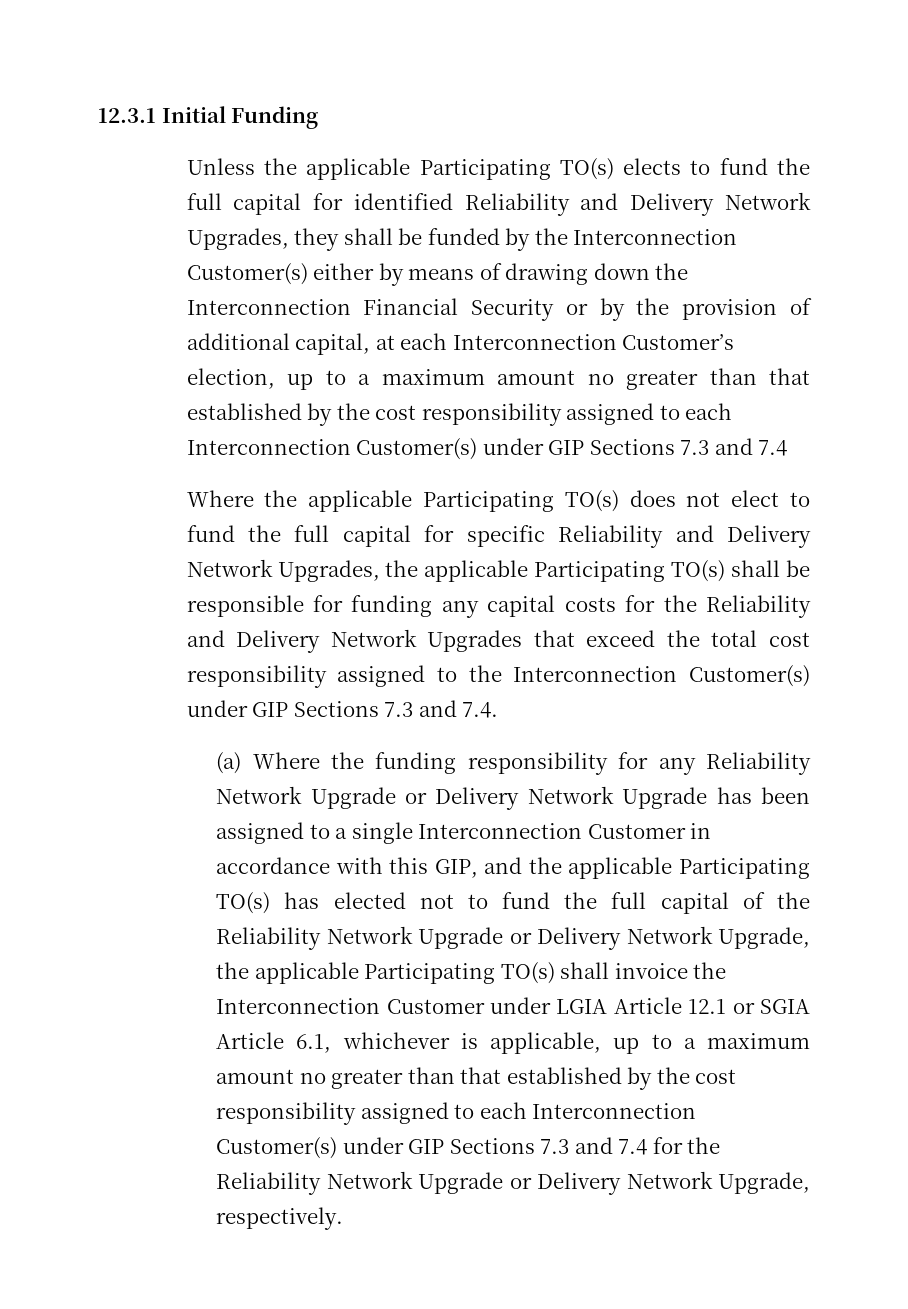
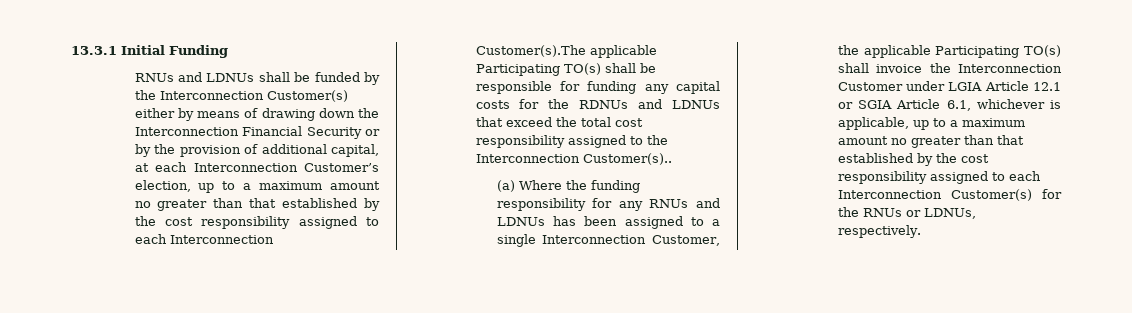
[98,108,156,123] 12.3.1 -> [71,46,117,55] 13.3.1
[186,158,810,180] [186,192,811,216] [186,228,340,251] Unless the applicable Participating TO(s) elects to fund the full capital for identified Reliability and Delivery Network Upgrades, they -> [134,72,255,82] RNUs and LDNUs
[356,438,788,460] [186,490,810,512] [186,525,811,548] [186,559,419,582] Customer(s) under GIP Sections 7.3 and 7.4 // Where the applicable Participating TO(s) does not elect to fund the full capital for specific Reliability and Delivery Network Upgrades, the -> [475,45,586,57] Customer(s).The
[706,595,811,618] [186,629,523,653] Reliability and Delivery Network Upgrades -> [579,99,720,109] RDNUs and LDNUs
[689,665,810,687] [186,700,499,718] Customer(s) under GIP Sections 7.3 and 7.4. -> [582,153,672,165] Customer(s)..
[706,752,811,775] [216,786,708,810] Reliability Network Upgrade or Delivery Network Upgrade -> [649,198,720,208] [496,217,545,226] RNUs and LDNUs
[587,823,712,839] [216,857,810,879] [216,892,810,914] [216,926,810,950] Customer in accordance with this GIP, and the applicable Participating TO(s) has elected not to fund the full capital of the Reliability Network Upgrade or Delivery Network Upgrade, -> [652,235,721,246] Customer,
[342,1137,721,1155] [216,1171,810,1195] under GIP Sections 7.3 and 7.4 for the Reliability Network Upgrade or Delivery Network Upgrade, -> [1042,189,1062,199] [837,207,976,219] for the RNUs or LDNUs,

